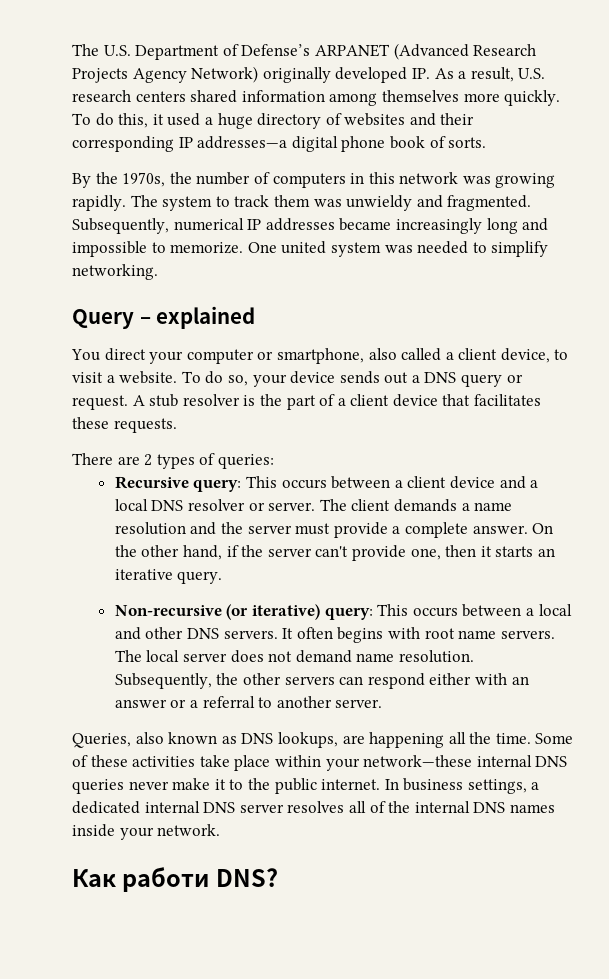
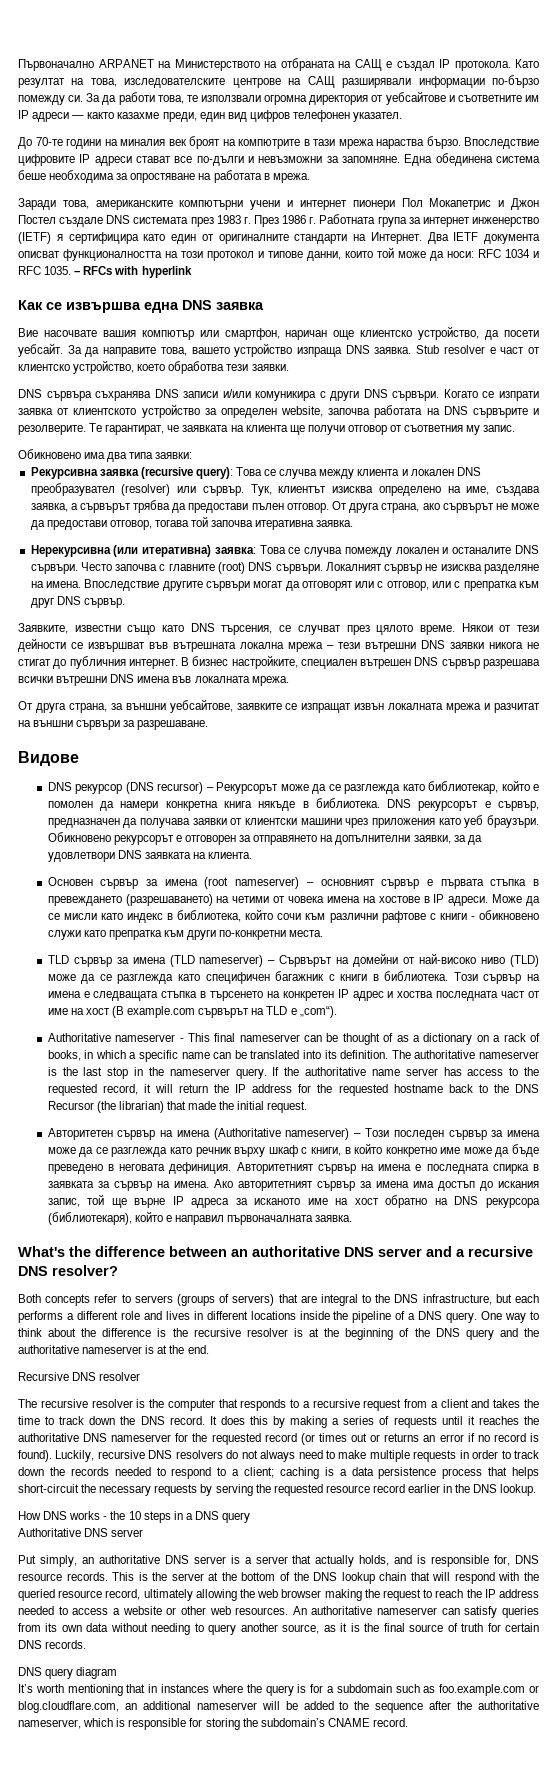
[72,43,537,60] [72,66,546,83] [72,90,561,106] [72,113,475,129] [72,136,487,152] [72,172,556,188] [72,195,532,211] [72,218,549,234] [72,241,549,257] [72,264,158,280] [72,306,256,329] [71,348,569,364] [72,371,523,387] [72,394,542,410] [72,417,177,433] [72,453,274,469] [114,476,539,492] [114,499,513,512] [114,522,554,538] [114,545,555,561] [114,569,223,584] [114,604,572,620] [114,627,555,643] [114,650,474,663] [114,673,529,689] [114,696,383,708] [72,732,574,748] [72,755,568,771] [72,778,540,794] [72,801,555,814] [72,824,221,840] [72,867,278,892] The U.S. Department of Defense’s ARPANET (Advanced Research Projects Agency Network) originally developed IP. As a result, U.S. research centers shared information among themselves more quickly. To do this, it used a huge directory of websites and their corresponding IP addresses—a digital phone book of sorts. // By the 1970s, the number of computers in this network was growing rapidly. The system to track them was unwieldy and fragmented. Subsequently, numerical IP addresses became increasingly long and impossible to memorize. One united system was needed to simplify networking. // Query – explained // You direct your computer or smartphone, also called a client device, to visit a website. To do so, your device sends out a DNS query or request. A stub resolver is the part of a client device that facilitates these requests. // There are 2 types of queries: // Recursive query: This occurs between a client device and a local DNS resolver or server. The client demands a name resolution and the server must provide a complete answer. On the other hand, if the server can't provide one, then it starts an iterative query. // Non-recursive (or iterative) query: This occurs between a local and other DNS servers. It often begins with root name servers. The local server does not demand name resolution. Subsequently, the other servers can respond either with an answer or a referral to another server. // Queries, also known as DNS lookups, are happening all the time. Some of these activities take place within your network—these internal DNS queries never make it to the public internet. In business settings, a dedicated internal DNS server resolves all of the internal DNS names inside your network. // Как работи DNS? -> [18,58,539,71] [18,75,539,88] [18,91,540,105] [18,110,403,122] [18,136,539,149] [18,153,540,166] [18,170,310,183] [18,198,539,210] [18,214,540,227] [18,232,540,244] [18,247,539,261] [18,266,192,278] [18,300,264,313] [18,326,539,340] [18,343,541,357] [18,360,289,374] [18,389,540,401] [18,404,540,418] [18,423,516,435] [18,449,193,462] [30,467,481,479] [30,483,541,496] [30,500,539,513] [30,516,354,530] [30,545,539,557] [30,562,539,574] [30,579,540,591] [30,596,125,608] [18,623,539,635] [18,638,539,652] [18,655,540,669] [18,674,289,686] [18,699,540,713] [18,720,209,730] [18,751,79,766] [47,780,539,794] [47,798,539,811] [47,815,540,828] [47,832,482,845] [47,850,253,862] [47,877,540,889] [47,894,540,906] [47,909,539,923] [47,930,324,940] [47,953,539,967] [47,971,541,984] [47,989,540,1001] [47,1006,337,1018] [47,1033,540,1045] [47,1050,539,1062] [47,1067,539,1079] [47,1084,539,1096] [47,1101,308,1113] [47,1128,540,1140] [47,1143,539,1157] [47,1162,539,1174] [47,1179,540,1191] [47,1194,541,1208] [47,1211,353,1225] [18,1246,533,1257] [18,1265,118,1276] [18,1294,539,1306] [18,1311,539,1323] [18,1328,540,1340] [18,1345,209,1354] [18,1372,141,1381] [18,1399,539,1411] [18,1416,539,1428] [18,1433,540,1445] [18,1450,539,1462] [18,1467,539,1479] [18,1484,537,1496] [18,1511,251,1523] [18,1528,144,1537] [18,1555,539,1567] [18,1572,539,1584] [18,1589,539,1601] [18,1606,540,1618] [18,1623,539,1635] [18,1640,87,1649] [18,1667,118,1679] [18,1684,539,1696] [18,1701,540,1713] [18,1718,408,1730] Първоначално ARPANET на Министерството на отбраната на САЩ е създал IP протокола. Като резултат на това, изследователските центрове на САЩ разширявали информации по-бързо помежду си. За да работи това, те използвали огромна директория от уебсайтове и съответните им IP адреси — както казахме преди, един вид цифров телефонен указател. // До 70-те години на миналия век броят на компютрите в тази мрежа нараства бързо. Впоследствие цифровите IP адреси стават все по-дълги и невъзможни за запомняне. Една обединена система беше необходима за опростяване на работата в мрежа. // Заради това, американските компютърни учени и интернет пионери Пол Мокапетрис и Джон Постел създале DNS системата през 1983 г. През 1986 г. Работната група за интернет инженерство (IETF) я сертифицира като един от оригиналните стандарти на Интернет. Два IETF документа описват функционалността на този протокол и типове данни, които той може да носи: RFC 1034 и RFC 1035. – RFCs with hyperlink // Как се извършва една DNS заявка // Вие насочвате вашия компютър или смартфон, наричан още клиентско устройство, да посети уебсайт. За да направите това, вашето устройство изпраща DNS заявка. Stub resolver е част от клиентско устройство, което обработва тези заявки. // DNS сървъра съхранява DNS записи и/или комуникира с други DNS сървъри. Когато се изпрати заявка от клиентското устройство за определен website, започва работата на DNS сървърите и резолверите. Те гарантират, че заявката на клиента ще получи отговор от съответния му запис. // Обикновено има два типа заявки: // Рекурсивна заявка (recursive query): Това се случва между клиента и локален DNS преобразувател (resolver) или сървър. Тук, клиентът изисква определено на име, създава заявка, а сървърът трябва да предостави пълен отговор. От друга страна, ако сървърът не може да предостави отговор, тогава той започва итеративна заявка. // Нерекурсивна (или итеративна) заявка: Това се случва помежду локален и останалите DNS сървъри. Често започва с главните (root) DNS сървъри. Локалният сървър не изисква разделяне на имена. Впоследствие другите сървъри могат да отговорят или с отговор, или с препратка към друг DNS сървър. // Заявките, известни също като DNS търсения, се случват през цялото време. Някои от тези дейности се извършват във вътрешната локална мрежа – тези вътрешни DNS заявки никога не стигат до публичния интернет. В бизнес настройките, специален вътрешен DNS сървър разрешава всички вътрешни DNS имена във локалната мрежа. // От друга страна, за външни уебсайтове, заявките се изпращат извън локалната мрежа и разчитат на външни сървъри за разрешаване. // Видове // DNS рекурсор (DNS recursor) – Рекурсорът може да се разглежда като библиотекар, който е помолен да намери конкретна книга някъде в библиотека. DNS рекурсорът е сървър, предназначен да получава заявки от клиентски машини чрез приложения като уеб браузъри. Обикновено рекурсорът е отговорен за отправянето на допълнителни заявки, за да удовлетвори DNS заявката на клиента. // Основен сървър за имена (root nameserver) – основният сървър е първата стъпка в превеждането (разрешаването) на четими от човека имена на хостове в IP адреси. Може да се мисли като индекс в библиотека, който сочи към различни рафтове с книги - обикновено служи като препратка към други по-конкретни места. // TLD сървър за имена (TLD nameserver) – Сървърът на домейни от най-високо ниво (TLD) може да се разглежда като специфичен багажник с книги в библиотека. Този сървър на имена е следващата стъпка в търсенето на конкретен IP адрес и хоства последната част от име на хост (В example.com сървърът на TLD е „com“). // Authoritative nameserver - This final nameserver can be thought of as a dictionary on a rack of books, in which a specific name can be translated into its definition. The authoritative nameserver is the last stop in the nameserver query. If the authoritative name server has access to the requested record, it will return the IP address for the requested hostname back to the DNS Recursor (the librarian) that made the initial request. // Авторитетен сървър на имена (Authoritative nameserver) – Този последен сървър за имена може да се разглежда като речник върху шкаф с книги, в който конкретно име може да бъде преведено в неговата дефиниция. Авторитетният сървър на имена е последната спирка в заявката за сървър на имена. Ако авторитетният сървър за имена има достъп до искания запис, той ще върне IP адреса за исканото име на хост обратно на DNS рекурсора (библиотекаря), който е направил първоначалната заявка. // What's the difference between an authoritative DNS server and a recursive DNS resolver? // Both concepts refer to servers (groups of servers) that are integral to the DNS infrastructure, but each performs a different role and lives in different locations inside the pipeline of a DNS query. One way to think about the difference is the recursive resolver is at the beginning of the DNS query and the authoritative nameserver is at the end. // Recursive DNS resolver // The recursive resolver is the computer that responds to a recursive request from a client and takes the time to track down the DNS record. It does this by making a series of requests until it reaches the authoritative DNS nameserver for the requested record (or times out or returns an error if no record is found). Luckily, recursive DNS resolvers do not always need to make multiple requests in order to track down the records needed to respond to a client; caching is a data persistence process that helps short-circuit the necessary requests by serving the requested resource record earlier in the DNS lookup. // How DNS works - the 10 steps in a DNS query // Authoritative DNS server // Put simply, an authoritative DNS server is a server that actually holds, and is responsible for, DNS resource records. This is the server at the bottom of the DNS lookup chain that will respond with the queried resource record, ultimately allowing the web browser making the request to reach the IP address needed to access a website or other web resources. An authoritative nameserver can satisfy queries from its own data without needing to query another source, as it is the final source of truth for certain DNS records. // DNS query diagram // It’s worth mentioning that in instances where the query is for a subdomain such as foo.example.com or blog.cloudflare.com, an additional nameserver will be added to the sequence after the authoritative nameserver, which is responsible for storing the subdomain’s CNAME record.

